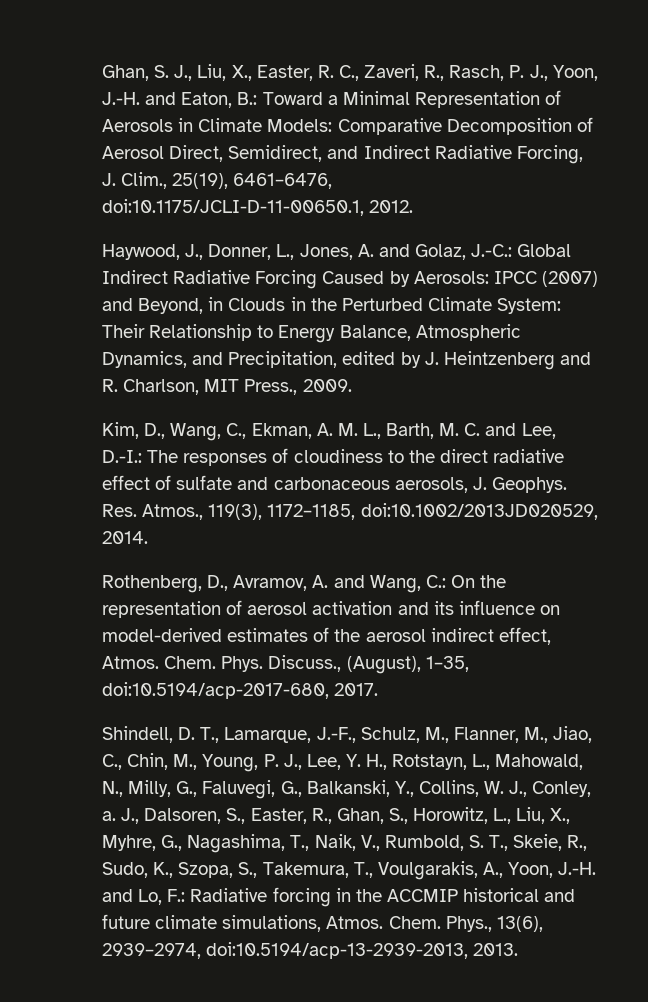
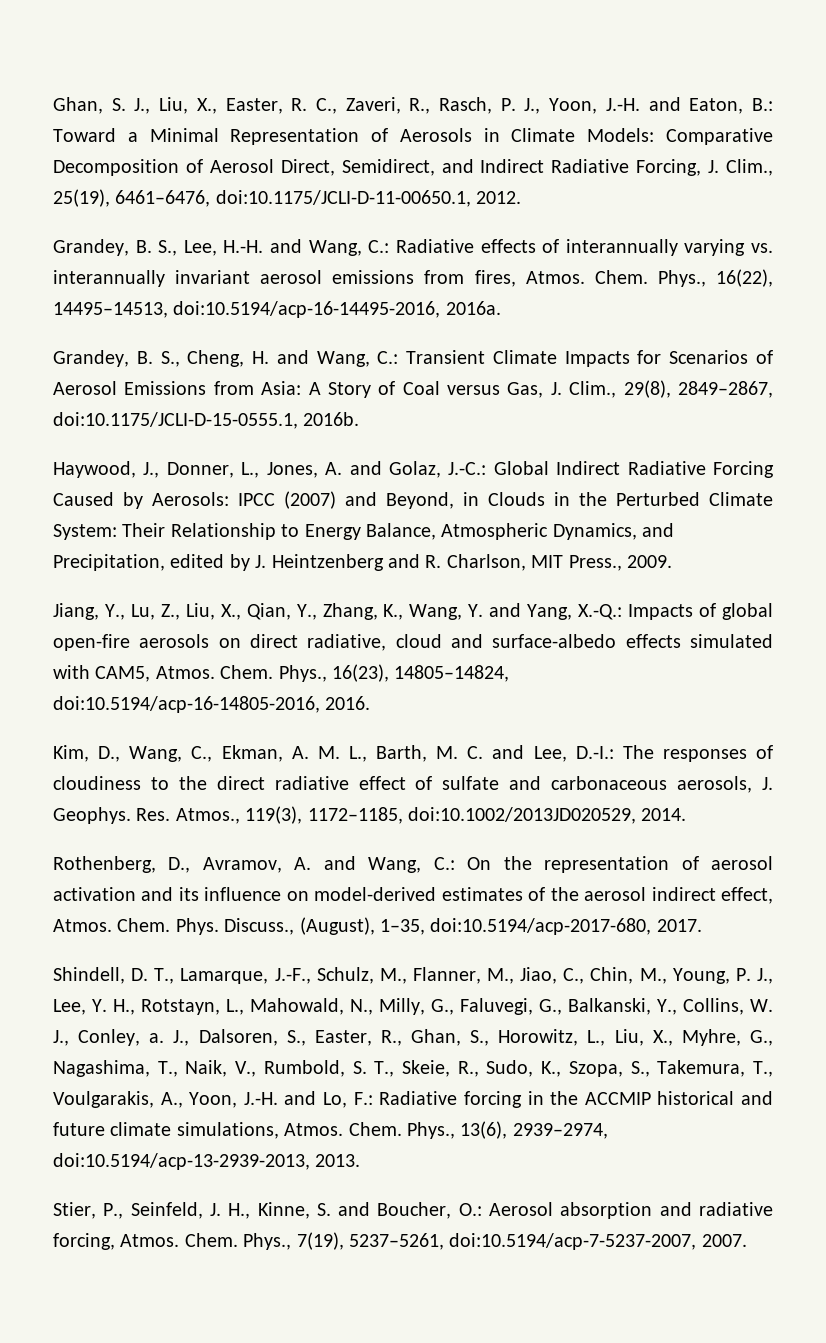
(414, 206) none -> [53,239,773,256] [53,269,773,287] [53,301,501,318] [53,350,773,367] [53,380,773,398] [53,412,360,429] // Grandey, B. S., Lee, H.-H. and Wang, C.: Radiative effects of interannually varying vs. interannually invariant aerosol emissions from fires, Atmos. Chem. Phys., 16(22), 14495–14513, doi:10.5194/acp-16-14495-2016, 2016a. // Grandey, B. S., Cheng, H. and Wang, C.: Transient Climate Impacts for Scenarios of Aerosol Emissions from Asia: A Story of Coal versus Gas, J. Clim., 29(8), 2849–2867, doi:10.1175/JCLI-D-15-0555.1, 2016b.
(352, 385) none -> [53,603,774,620] [53,634,773,651] [53,664,510,682] [53,696,371,713] // Jiang, Y., Lu, Z., Liu, X., Qian, Y., Zhang, K., Wang, Y. and Yang, X.-Q.: Impacts of global open-fire aerosols on direct radiative, cloud and surface-albedo effects simulated with CAM5, Atmos. Chem. Phys., 16(23), 14805–14824, doi:10.5194/acp-16-14805-2016, 2016.
(519, 949) none -> [53,1202,773,1219] [53,1232,747,1250] // Stier, P., Seinfeld, J. H., Kinne, S. and Boucher, O.: Aerosol absorption and radiative forcing, Atmos. Chem. Phys., 7(19), 5237–5261, doi:10.5194/acp-7-5237-2007, 2007.

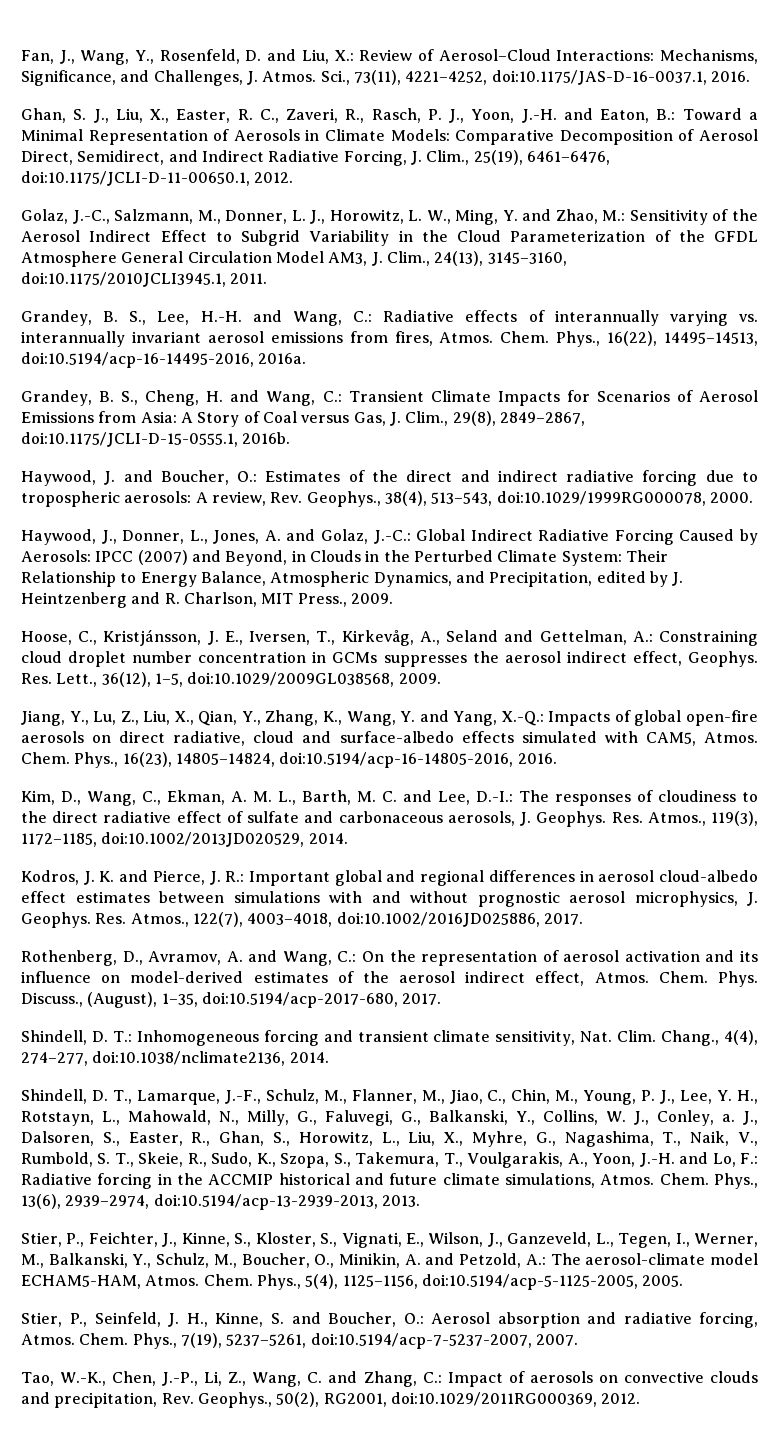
(53, 105) none -> [21,49,759,65] [21,70,750,86] Fan, J., Wang, Y., Rosenfeld, D. and Liu, X.: Review of Aerosol–Cloud Interactions: Mechanisms, Significance, and Challenges, J. Atmos. Sci., 73(11), 4221–4252, doi:10.1175/JAS-D-16-0037.1, 2016. //
(522, 197) none -> [21,209,758,225] [21,230,758,246] [21,251,567,267] [21,272,268,287] // Golaz, J.-C., Salzmann, M., Donner, L. J., Horowitz, L. W., Ming, Y. and Zhao, M.: Sensitivity of the Aerosol Indirect Effect to Subgrid Variability in the Cloud Parameterization of the GFDL Atmosphere General Circulation Model AM3, J. Clim., 24(13), 3145–3160, doi:10.1175/2010JCLI3945.1, 2011.
(360, 419) none -> [21,470,759,486] [21,491,753,507] // Haywood, J. and Boucher, O.: Estimates of the direct and indirect radiative forcing due to tropospheric aerosols: A review, Rev. Geophys., 38(4), 513–543, doi:10.1029/1999RG000078, 2000.
(672, 561) none -> [21,629,758,646] [21,651,758,667] [21,672,441,687] // Hoose, C., Kristjánsson, J. E., Iversen, T., Kirkevåg, A., Seland and Gettelman, A.: Constraining cloud droplet number concentration in GCMs suppresses the aerosol indirect effect, Geophys. Res. Lett., 36(12), 1–5, doi:10.1029/2009GL038568, 2009.
(687, 814) none -> [21,870,758,886] [21,891,758,907] [21,912,583,928] // Kodros, J. K. and Pierce, J. R.: Important global and regional differences in aerosol cloud-albedo effect estimates between simulations with and without prognostic aerosol microphysics, J. Geophys. Res. Atmos., 122(7), 4003–4018, doi:10.1002/2016JD025886, 2017.
(702, 925) none -> [21,1030,758,1046] [21,1051,329,1066] // Shindell, D. T.: Inhomogeneous forcing and transient climate sensitivity, Nat. Clim. Chang., 4(4), 274–277, doi:10.1038/nclimate2136, 2014.
(361, 1160) none -> [21,1232,758,1248] [21,1253,759,1268] [21,1274,684,1290] // Stier, P., Feichter, J., Kinne, S., Kloster, S., Vignati, E., Wilson, J., Ganzeveld, L., Tegen, I., Werner, M., Balkanski, Y., Schulz, M., Boucher, O., Minikin, A. and Petzold, A.: The aerosol-climate model ECHAM5-HAM, Atmos. Chem. Phys., 5(4), 1125–1156, doi:10.5194/acp-5-1125-2005, 2005.
(747, 1240) none -> [21,1371,758,1387] [21,1392,641,1408] // Tao, W.-K., Chen, J.-P., Li, Z., Wang, C. and Zhang, C.: Impact of aerosols on convective clouds and precipitation, Rev. Geophys., 50(2), RG2001, doi:10.1029/2011RG000369, 2012.

